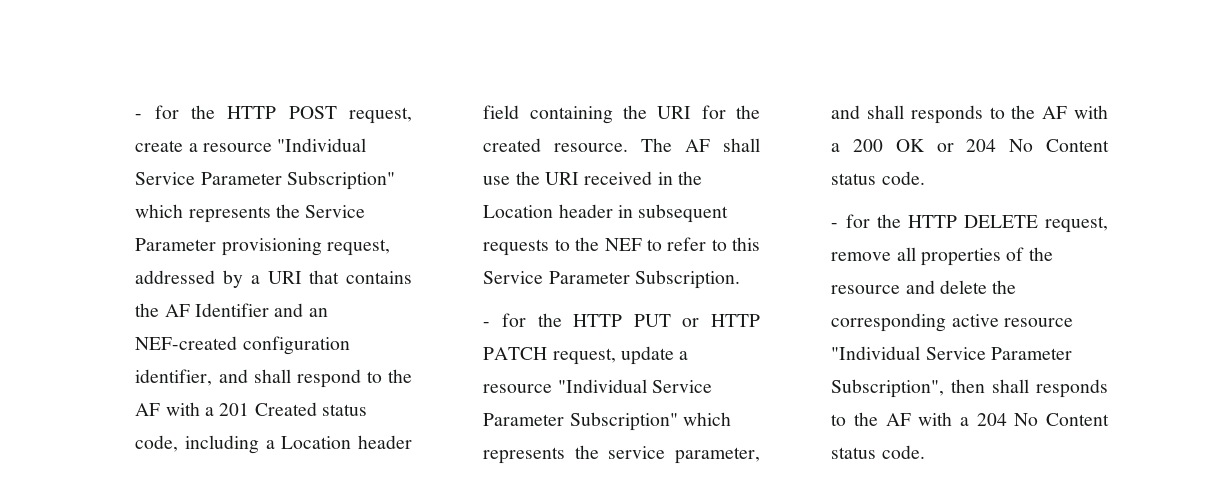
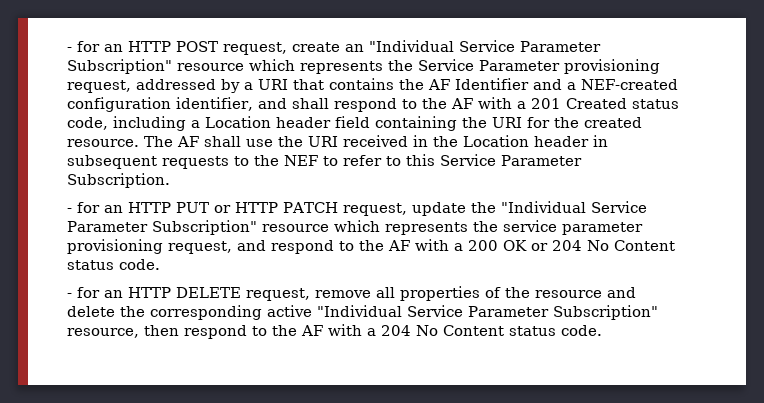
[135,105,216,119] - for the -> [67,41,124,52] - for an
[188,138,367,152] [135,171,395,190] a resource "Individual Service Parameter Subscription" -> [345,40,602,52] [67,59,245,74] an "Individual Service Parameter Subscription" resource
[308,308,328,317] an -> [567,82,577,90] a
[537,313,562,327] the -> [104,205,124,213] an
[679,351,689,360] [483,379,712,393] [483,412,678,431] a resource "Individual Service Parameter Subscription" -> [471,201,648,213] [67,220,330,235] the "Individual Service Parameter Subscription" resource
[675,447,760,464] [831,105,983,124] parameter, and shall responds -> [562,222,644,235] [67,239,335,254] parameter provisioning request, and respond
[876,214,901,228] the -> [104,290,124,298] an
[1003,318,1073,327] [831,346,1072,360] [831,379,1108,398] resource "Individual Service Parameter Subscription", then shall responds -> [317,305,659,320] [67,325,248,339] "Individual Service Parameter Subscription" resource, then respond

